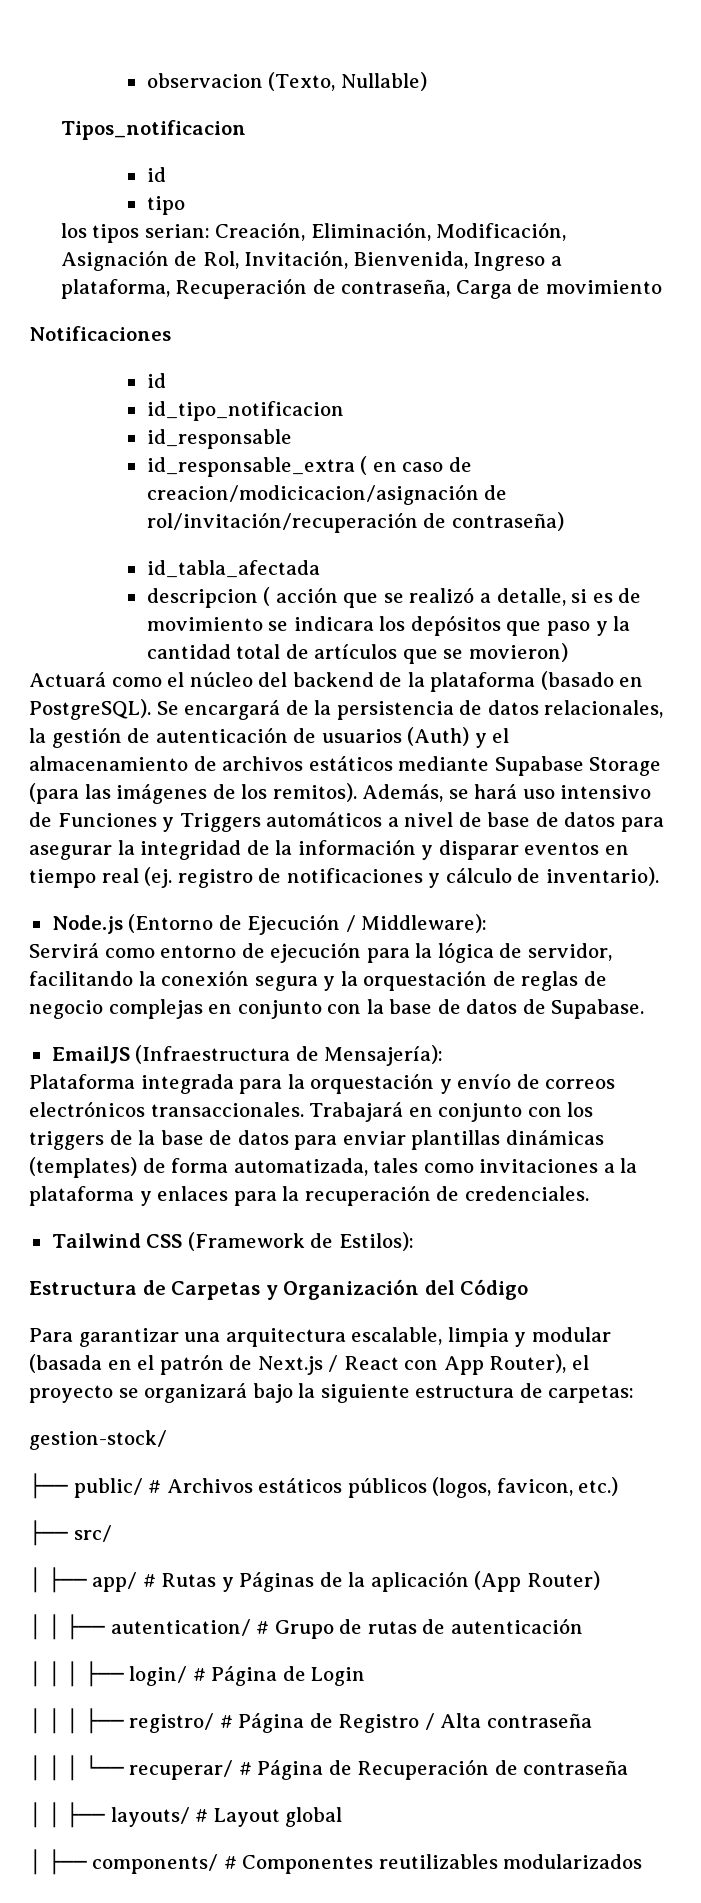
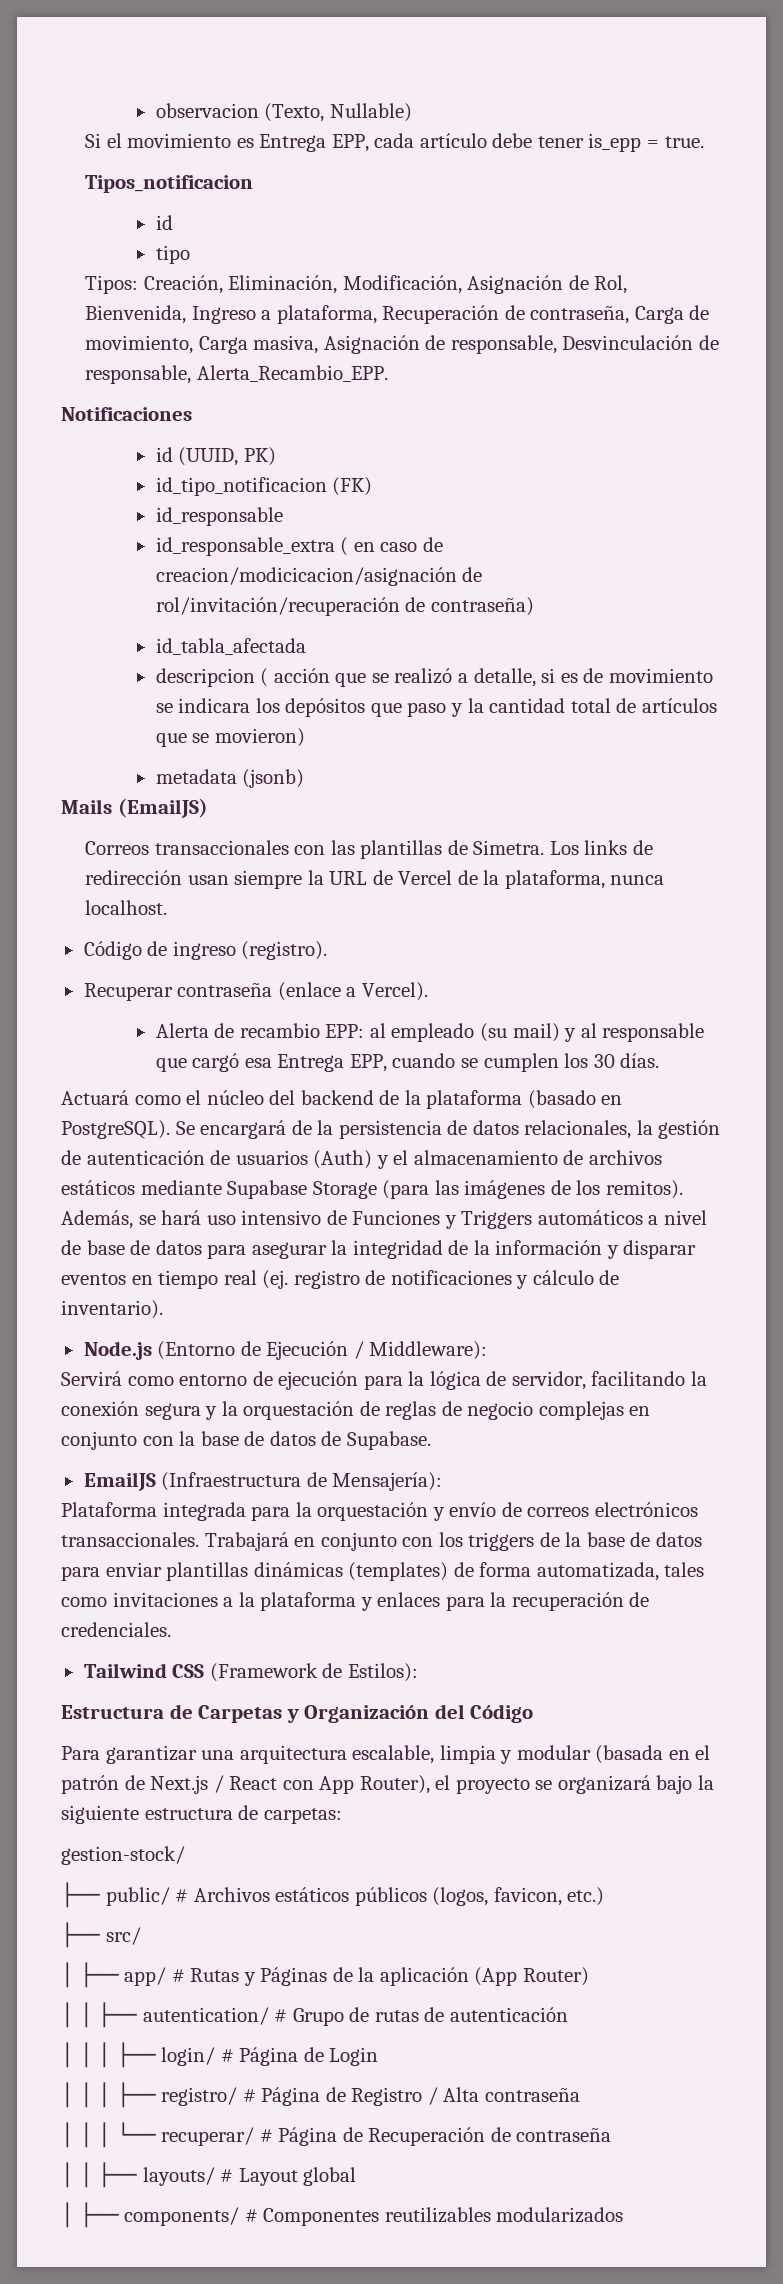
(427, 81) none -> [85,133,704,152] // Si el movimiento es Entrega EPP, cada artículo debe tener is_epp = true.
[60,223,210,243] los tipos serian: -> [85,275,139,294] Tipos:
[244,250,349,269] Invitación, -> (628, 284) none
[545,280,662,294] movimiento -> [85,335,719,354] [85,365,388,384] movimiento, Carga masiva, Asignación de responsable, Desvinculación de responsable, Alerta_Recambio_EPP.
(166, 380) none -> [178,447,276,466] (UUID, PK)
(344, 411) none -> [332,477,373,496] (FK)
(568, 652) none -> [155,769,305,788] [61,798,208,818] [85,840,653,859] [85,870,665,889] [85,900,168,915] [83,941,328,960] [83,982,428,1001] [155,1023,705,1042] [155,1053,660,1072] // metadata (jsonb) // Mails (EmailJS) // Correos transaccionales con las plantillas de Simetra. Los links de redirección usan siempre la URL de Vercel de la plataforma, nunca localhost. // Código de ingreso (registro). // Recuperar contraseña (enlace a Vercel). // Alerta de recambio EPP: al empleado (su mail) y al responsable que cargó esa Entrega EPP, cuando se cumplen los 30 días.

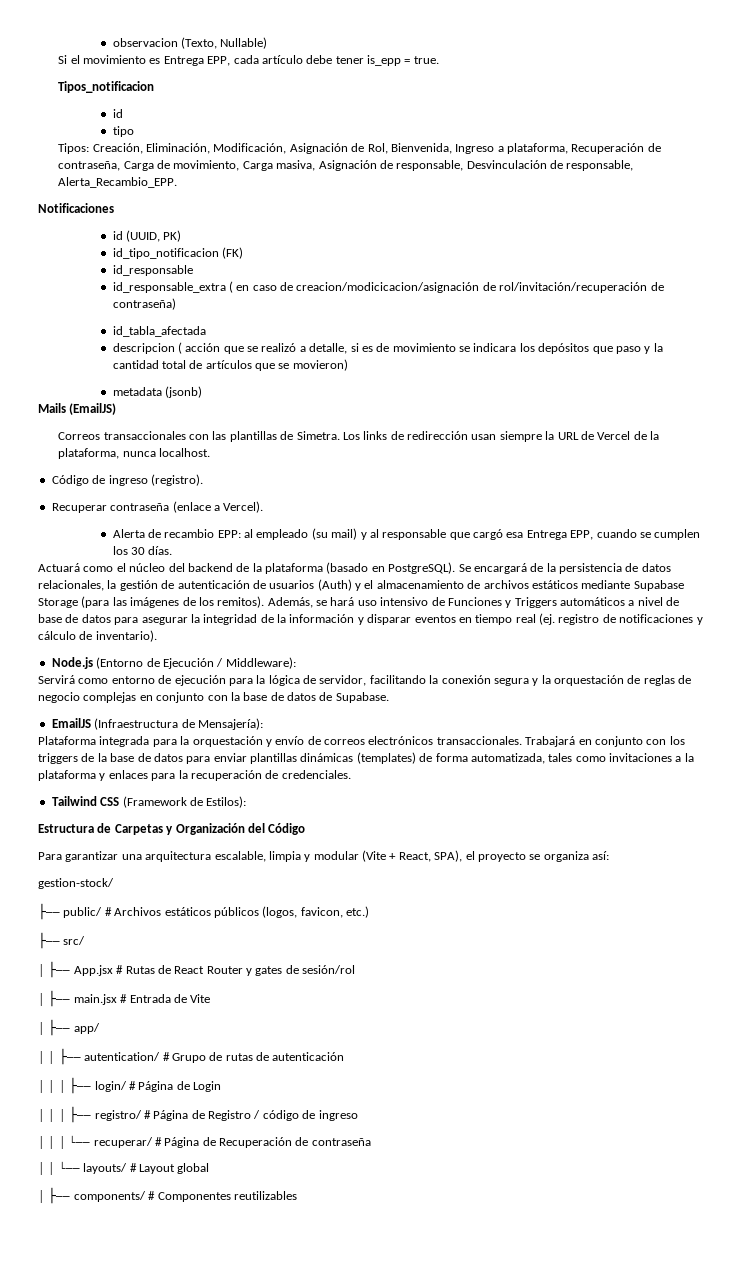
[595,1745,711,1764] [61,1775,714,1794] [61,1805,342,1824] (basada en el patrón de Next.js / React con App Router), el proyecto se organizará bajo la siguiente estructura de carpetas: -> [362,850,609,862] (Vite + React, SPA), el proyecto se organiza así:
[124,1967,167,1986] app/ -> [73,965,113,976] App.jsx
[243,1967,589,1986] y Páginas de la aplicación (App Router) -> [157,965,356,976] [38,990,211,1007] [38,1019,100,1036] de React Router y gates de sesión/rol // │ ├── main.jsx # Entrada de Vite // │ ├── app/
[443,2087,580,2102] Alta contraseña -> [262,1110,358,1121] código de ingreso
[98,2162,138,2188] ├── -> [58,1161,80,1172] └──
[496,2207,624,2223] modularizados -> (297, 1195) none

